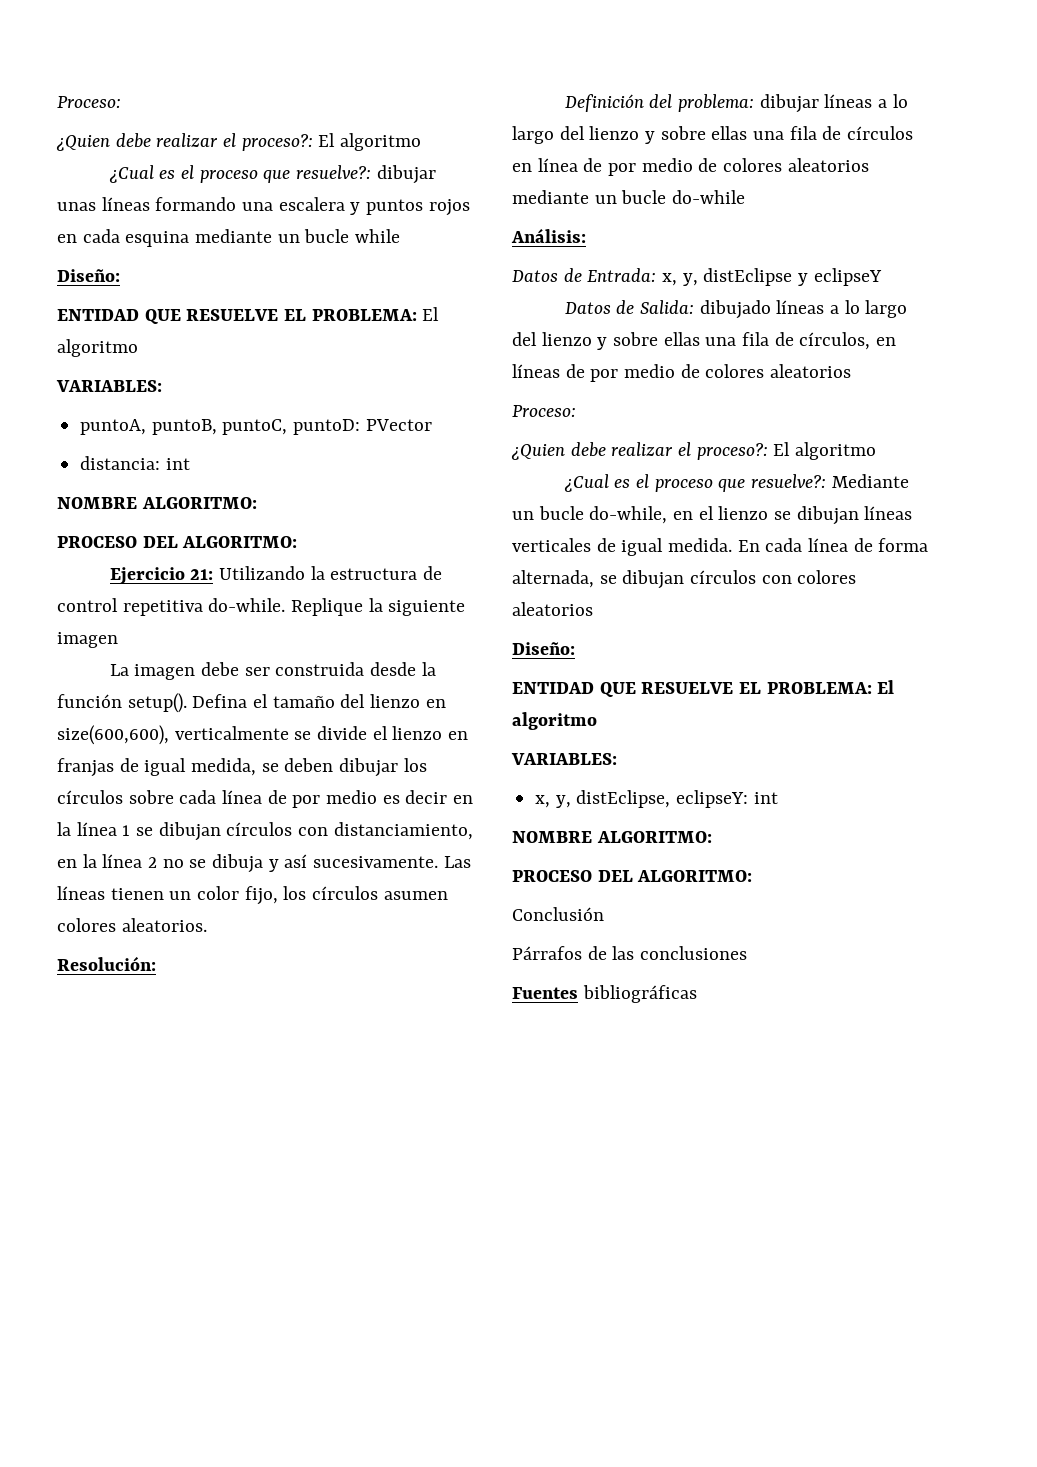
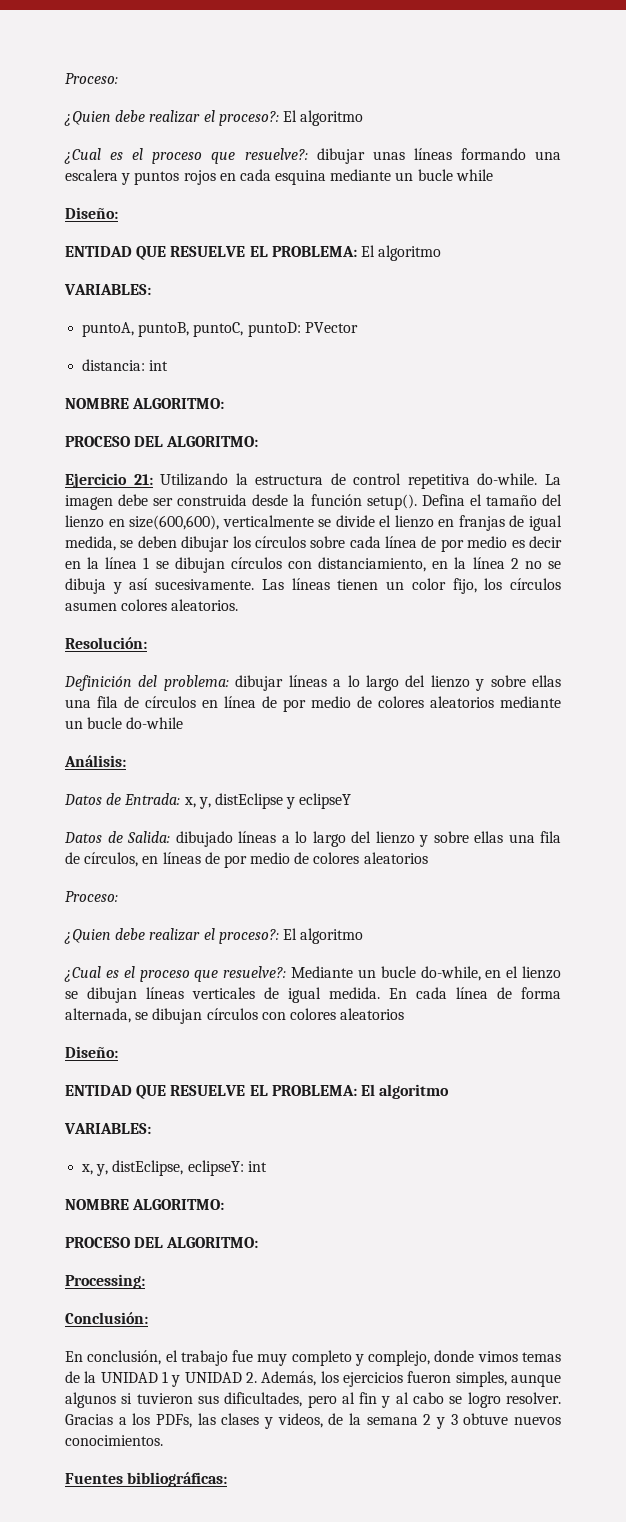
[291,598,466,616] [57,632,118,648] Replique la siguiente imagen // -> (538, 479) none
[512,907,604,921] [512,946,748,960] Conclusión // Párrafos de las conclusiones -> [65,1274,145,1289] [65,1312,148,1324] [65,1350,561,1366] [65,1371,561,1387] [65,1392,561,1408] [65,1413,562,1429] [65,1435,163,1446] Processing: // Conclusión: // En conclusión, el trabajo fue muy completo y complejo, donde vimos temas de la UNIDAD 1 y UNIDAD 2. Además, los ejercicios fueron simples, aunque algunos si tuvieron sus dificultades, pero al fin y al cabo se logro resolver. Gracias a los PDFs, las clases y videos, de la semana 2 y 3 obtuve nuevos conocimientos.
[582,985,697,1003] bibliográficas -> [127,1472,228,1487] bibliográficas:

